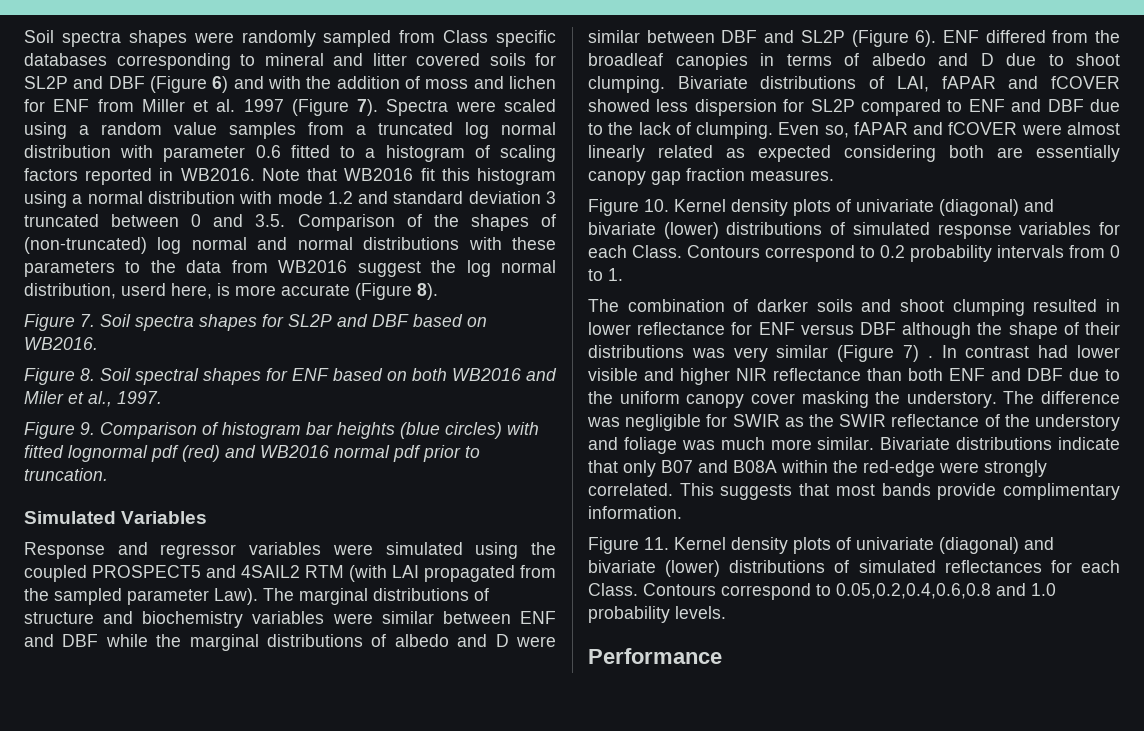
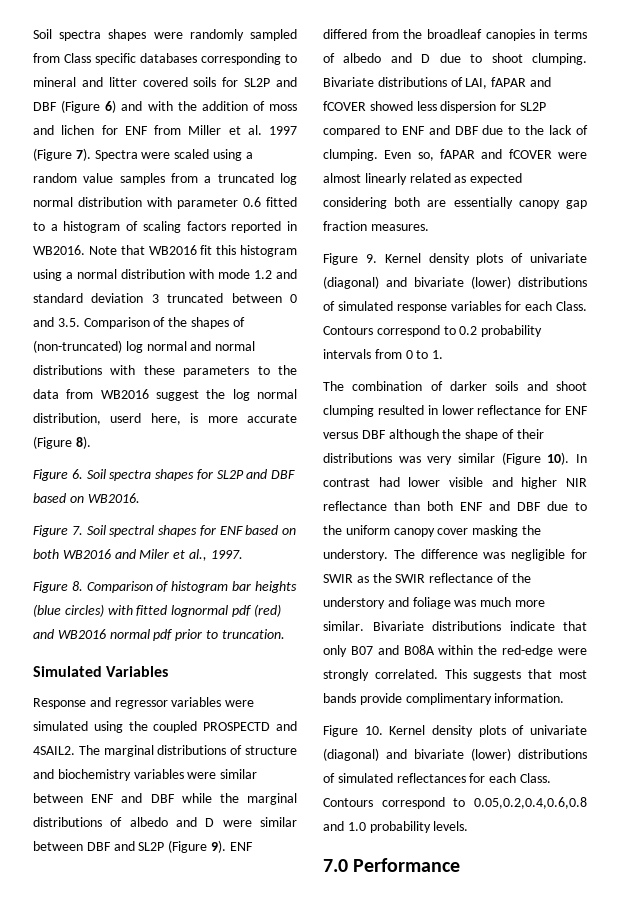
[80,314,95,327] 7. -> [71,469,83,479] 6.
[80,368,95,381] 8. -> [71,526,83,535] 7.
[80,422,95,435] 9. -> [71,581,83,591] 8.
[92,565,556,582] [24,588,258,605] PROSPECT5 and 4SAIL2 RTM (with LAI propagated from the sampled parameter Law). -> [203,721,297,731] [33,746,75,755] PROSPECTD and 4SAIL2.
[915,30,937,47] 6). -> [210,840,226,853] 9).
[644,199,669,212] 10. -> [365,254,377,263] 9.
[903,345,933,362] 7) . -> [547,452,570,465] 10).
[644,537,669,550] 11. -> [364,726,383,735] 10.
(726, 612) none -> [323,859,348,872] 7.0

